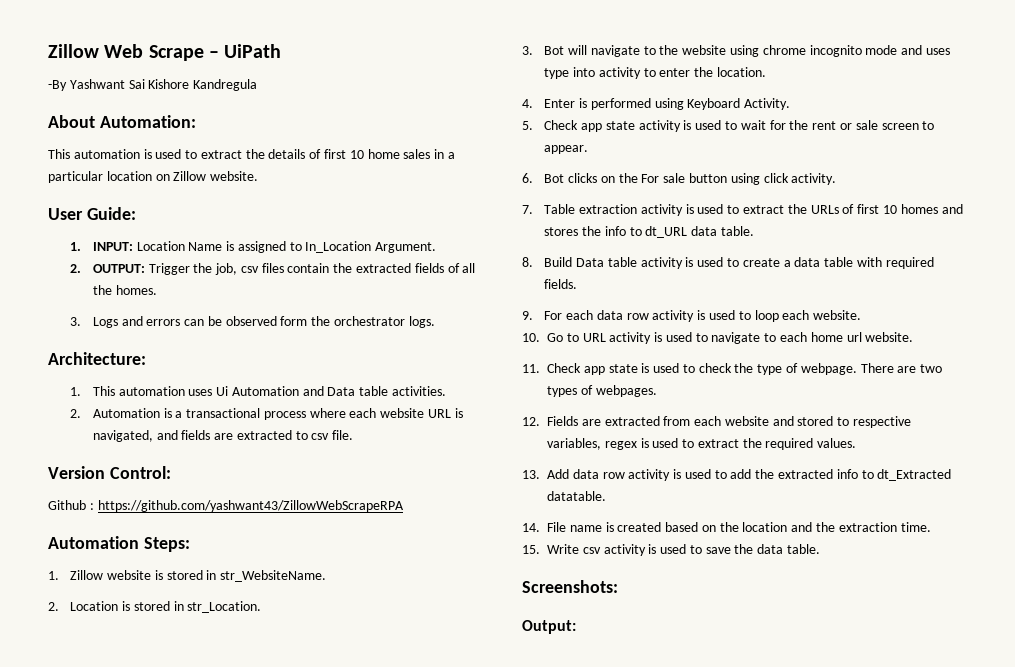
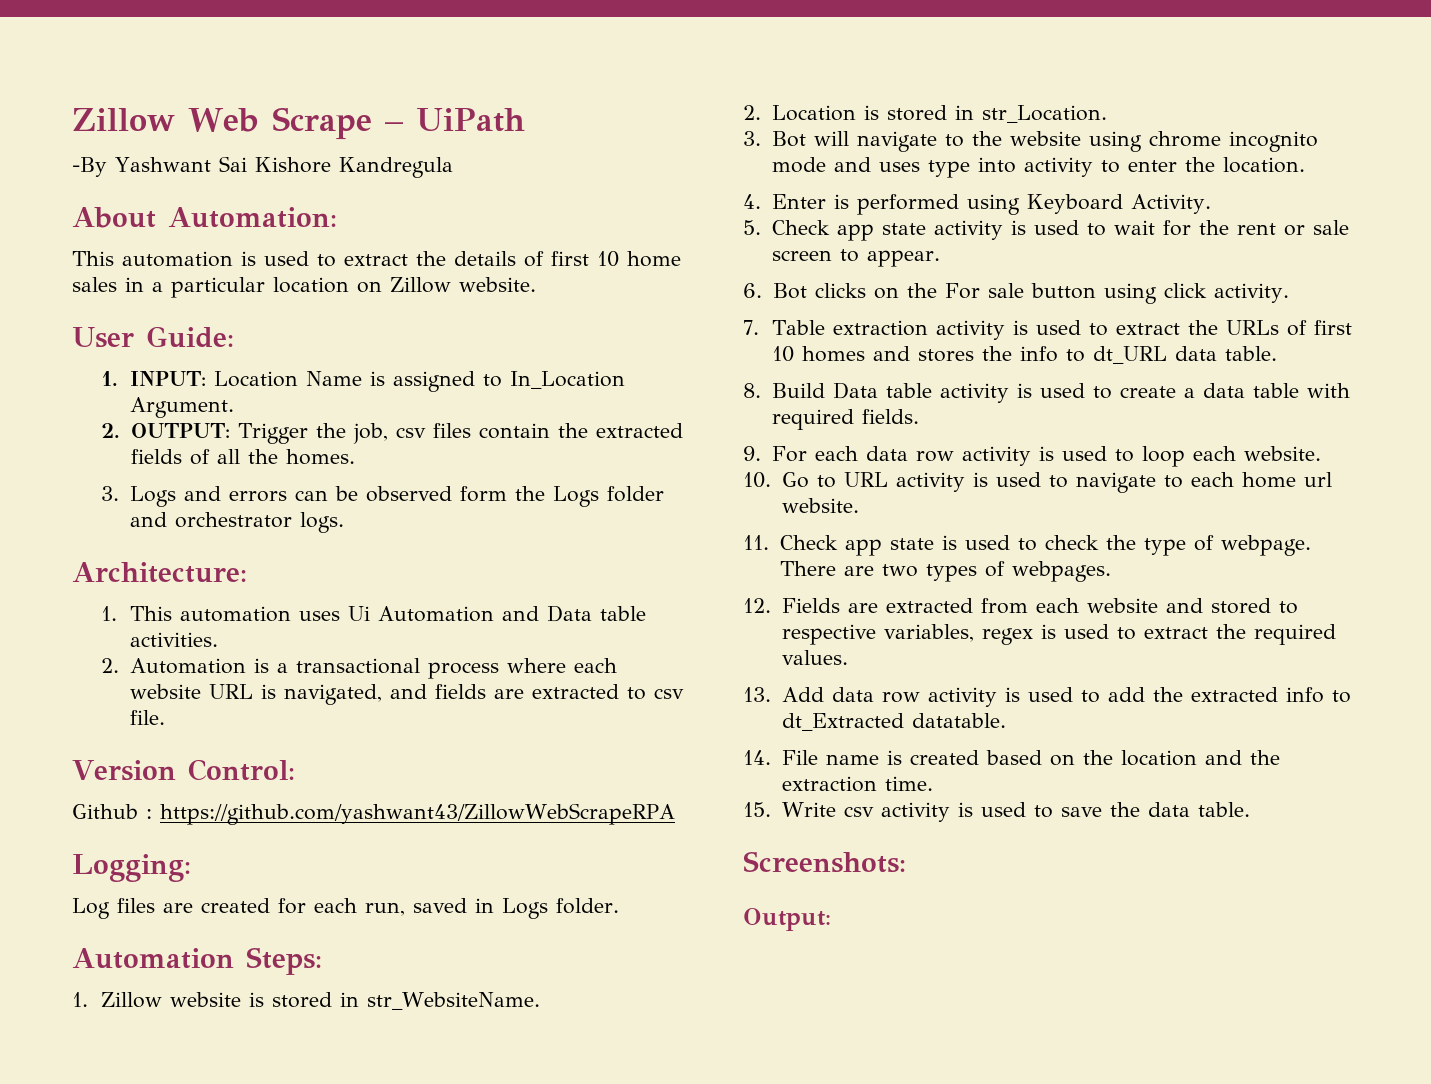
(331, 321) none -> [553,486,665,507] [130,512,168,527] Logs folder and
(404, 506) none -> [72,854,191,882] [72,898,619,919] // Logging: // Log files are created for each run, saved in Logs folder.

